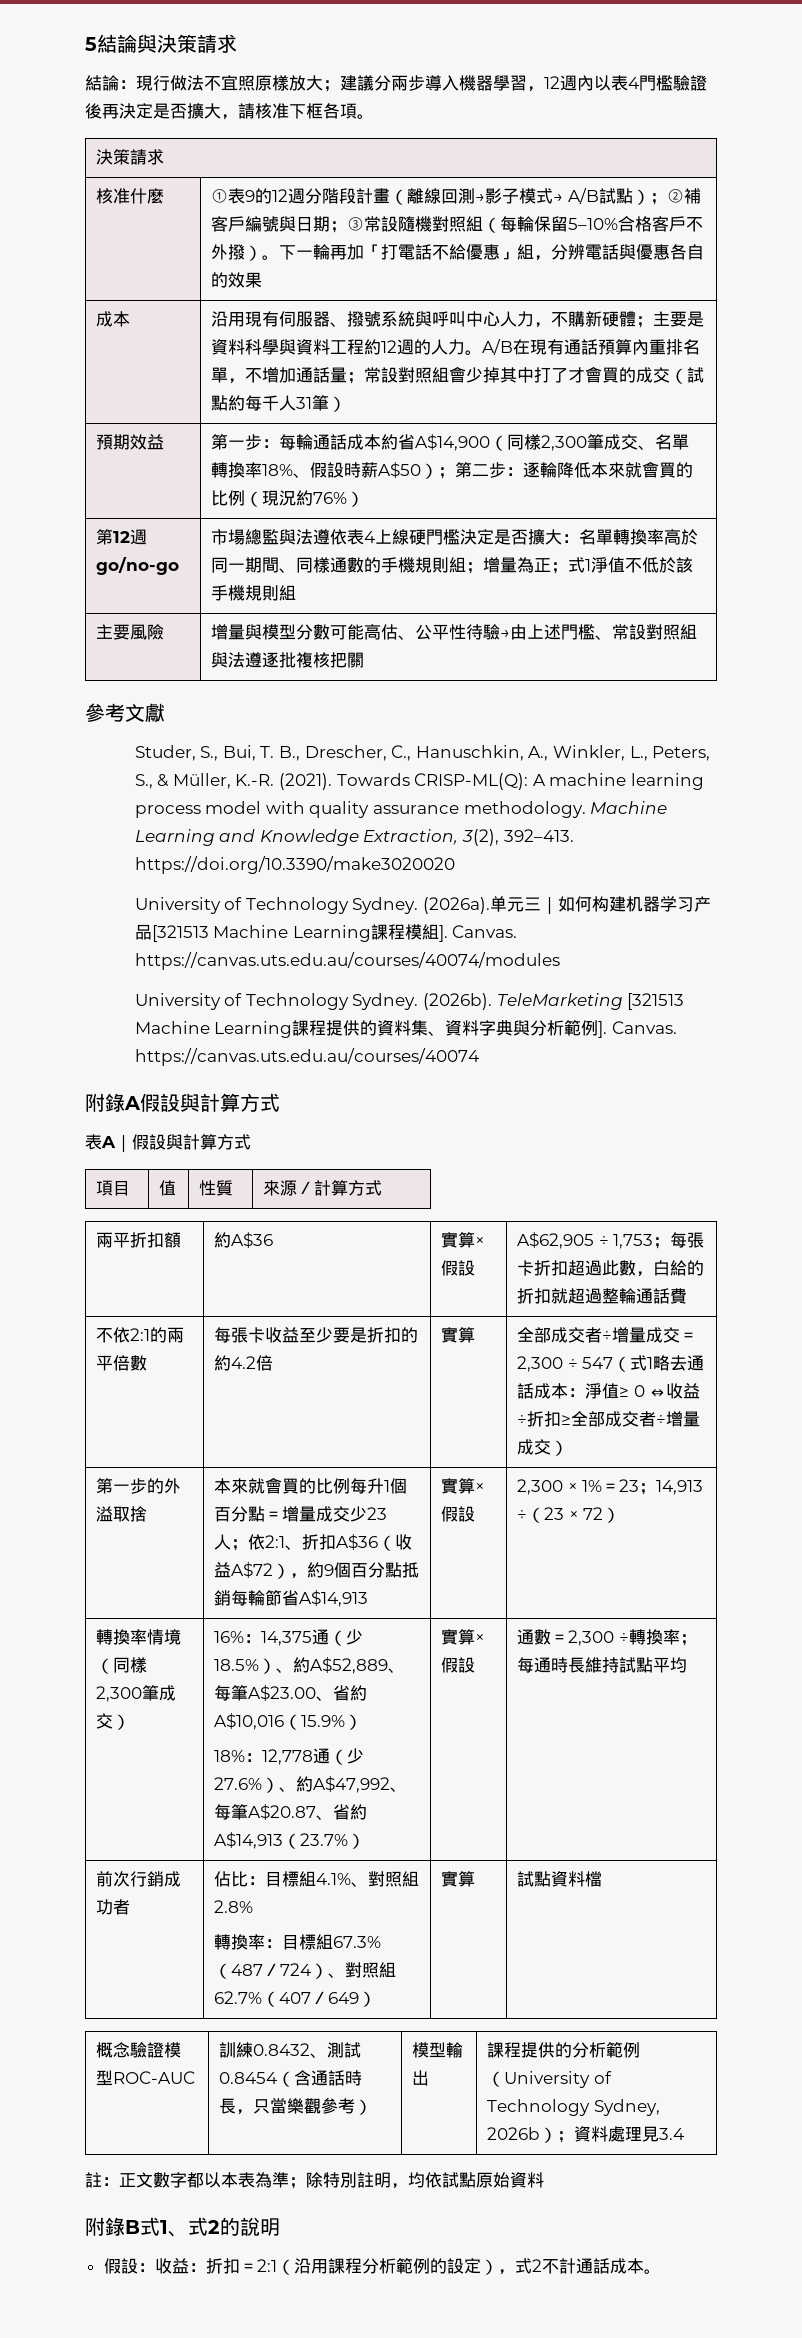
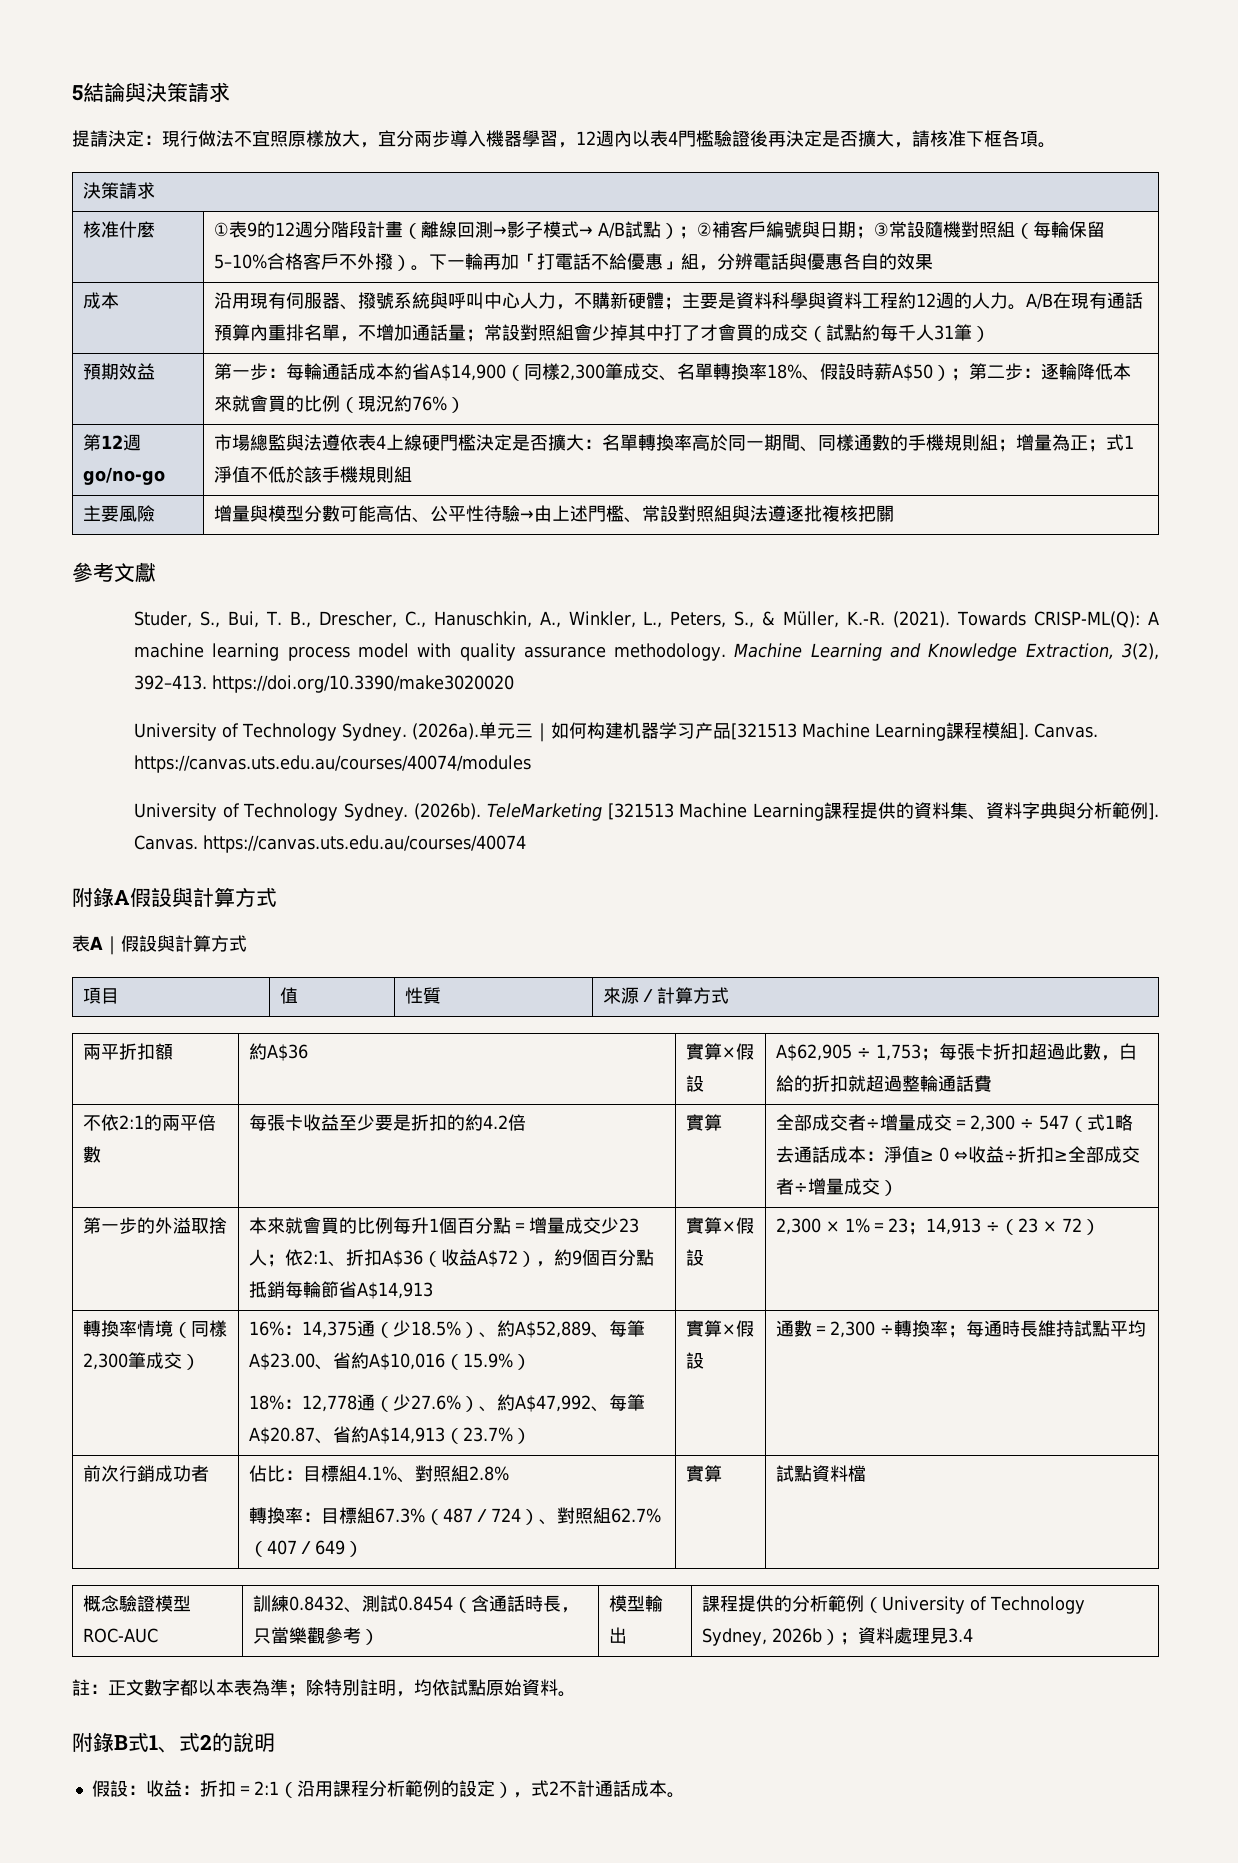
[85,75,119,91] 結論 -> [72,130,144,147] 提請決定
[323,75,374,92] ；建議 -> [360,130,396,148] ，宜
(544, 2180) none -> [558,1691,576,1697] 。

